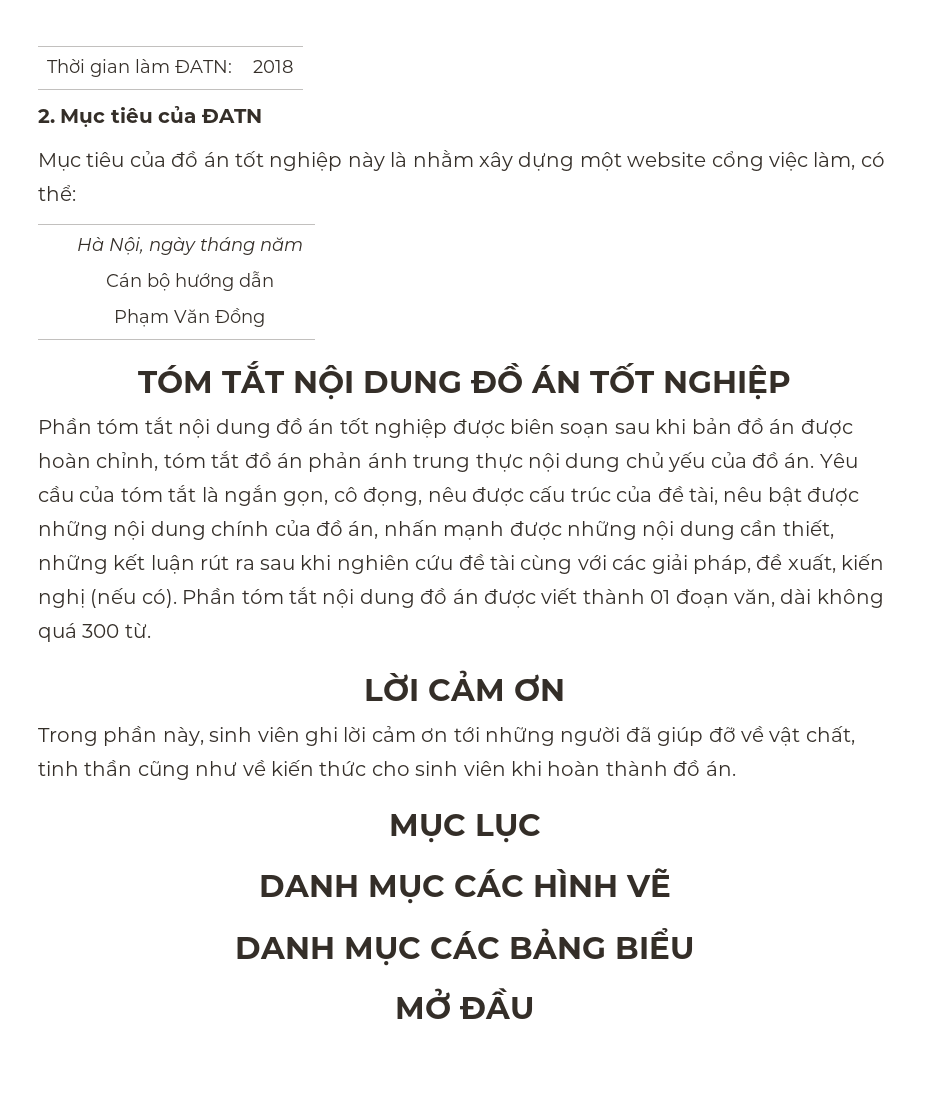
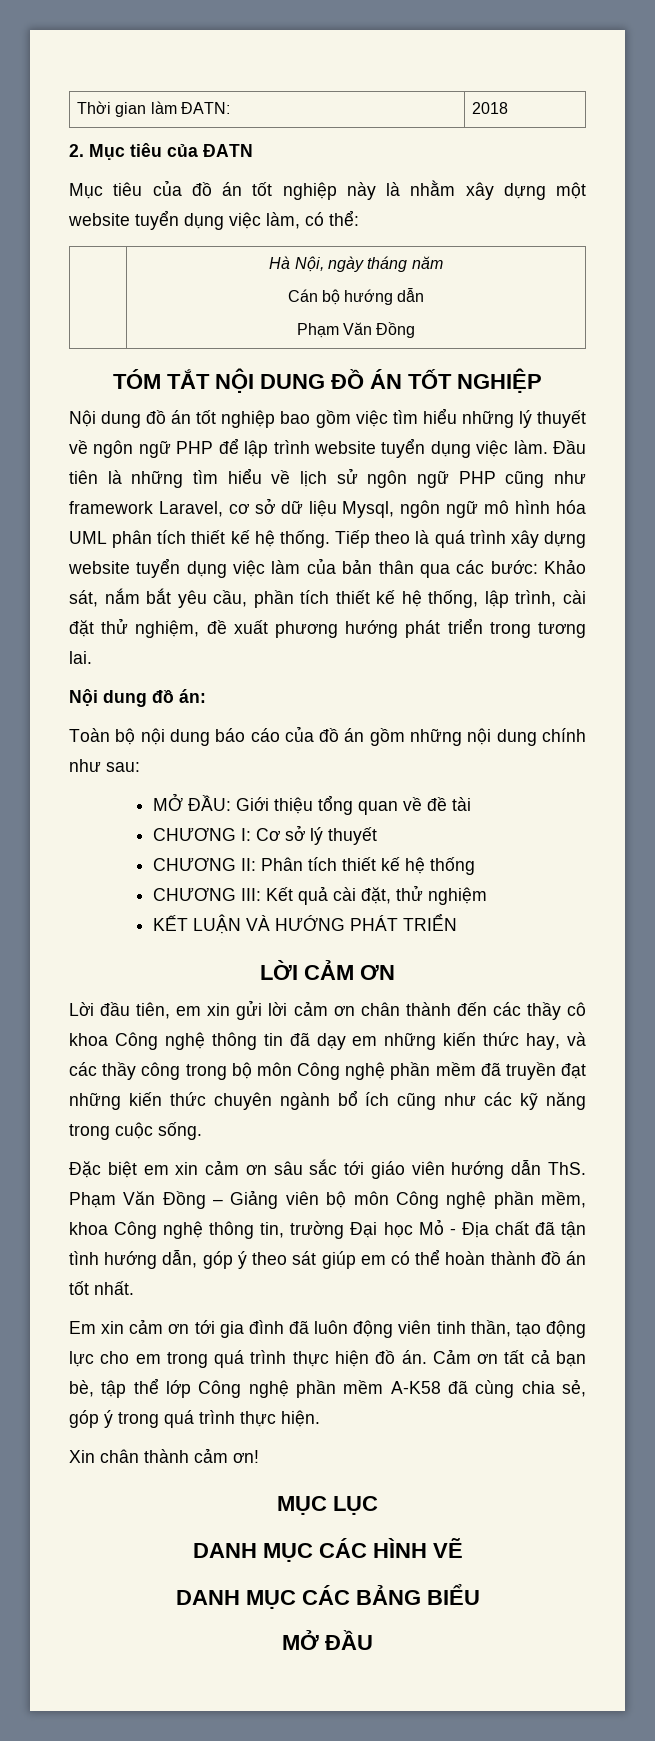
[711,151,764,171] cổng -> [135,210,224,230] tuyển dụng
[38,417,211,438] Phần tóm tắt nội -> [69,410,96,427] Nội
[452,418,853,438] [38,451,858,472] [38,485,860,506] [38,520,834,540] [38,554,885,574] [38,587,884,608] [38,623,151,642] [364,670,565,701] [38,726,855,746] [38,760,736,780] được biên soạn sau khi bản đồ án được hoàn chỉnh, tóm tắt đồ án phản ánh trung thực nội dung chủ yếu của đồ án. Yêu cầu của tóm tắt là ngắn gọn, cô đọng, nêu được cấu trúc của đề tài, nêu bật được những nội dung chính của đồ án, nhấn mạnh được những nội dung cần thiết, những kết luận rút ra sau khi nghiên cứu đề tài cùng với các giải pháp, đề xuất, kiến nghị (nếu có). Phần tóm tắt nội dung đồ án được viết thành 01 đoạn văn, dài không quá 300 từ. // LỜI CẢM ƠN // Trong phần này, sinh viên ghi lời cảm ơn tới những người đã giúp đỡ về vật chất, tinh thần cũng như về kiến thức cho sinh viên khi hoàn thành đồ án. -> [280,408,587,428] [69,438,586,458] [69,468,587,488] [69,498,587,518] [69,530,586,548] [68,558,587,578] [69,588,587,608] [69,618,586,638] [69,651,92,664] [69,689,206,707] [69,726,587,746] [69,759,140,772] [152,793,471,815] [152,825,377,845] [152,857,475,875] [152,885,487,905] [152,913,457,934] [260,960,395,980] [69,1000,586,1020] [69,1032,586,1050] [69,1062,587,1080] [69,1090,587,1110] [69,1122,202,1140] [69,1159,586,1179] [69,1190,586,1209] [69,1219,587,1239] [69,1249,587,1269] [69,1281,134,1295] [69,1319,587,1338] [69,1349,586,1368] [69,1378,586,1398] [69,1410,320,1428] [69,1448,259,1463] bao gồm việc tìm hiểu những lý thuyết về ngôn ngữ PHP để lập trình website tuyển dụng việc làm. Đầu tiên là những tìm hiểu về lịch sử ngôn ngữ PHP cũng như framework Laravel, cơ sở dữ liệu Mysql, ngôn ngữ mô hình hóa UML phân tích thiết kế hệ thống. Tiếp theo là quá trình xây dựng website tuyển dụng việc làm của bản thân qua các bước: Khảo sát, nắm bắt yêu cầu, phần tích thiết kế hệ thống, lập trình, cài đặt thử nghiệm, đề xuất phương hướng phát triển trong tương lai. // Nội dung đồ án: // Toàn bộ nội dung báo cáo của đồ án gồm những nội dung chính như sau: // MỞ ĐẦU: Giới thiệu tổng quan về đề tài // CHƯƠNG I: Cơ sở lý thuyết // CHƯƠNG II: Phân tích thiết kế hệ thống // CHƯƠNG III: Kết quả cài đặt, thử nghiệm // KẾT LUẬN VÀ HƯỚNG PHÁT TRIỂN // LỜI CẢM ƠN // Lời đầu tiên, em xin gửi lời cảm ơn chân thành đến các thầy cô khoa Công nghệ thông tin đã dạy em những kiến thức hay, và các thầy công trong bộ môn Công nghệ phần mềm đã truyền đạt những kiến thức chuyên ngành bổ ích cũng như các kỹ năng trong cuộc sống. // Đặc biệt em xin cảm ơn sâu sắc tới giáo viên hướng dẫn ThS. Phạm Văn Đồng – Giảng viên bộ môn Công nghệ phần mềm, khoa Công nghệ thông tin, trường Đại học Mỏ - Địa chất đã tận tình hướng dẫn, góp ý theo sát giúp em có thể hoàn thành đồ án tốt nhất. // Em xin cảm ơn tới gia đình đã luôn động viên tinh thần, tạo động lực cho em trong quá trình thực hiện đồ án. Cảm ơn tất cả bạn bè, tập thể lớp Công nghệ phần mềm A-K58 đã cùng chia sẻ, góp ý trong quá trình thực hiện. // Xin chân thành cảm ơn!

